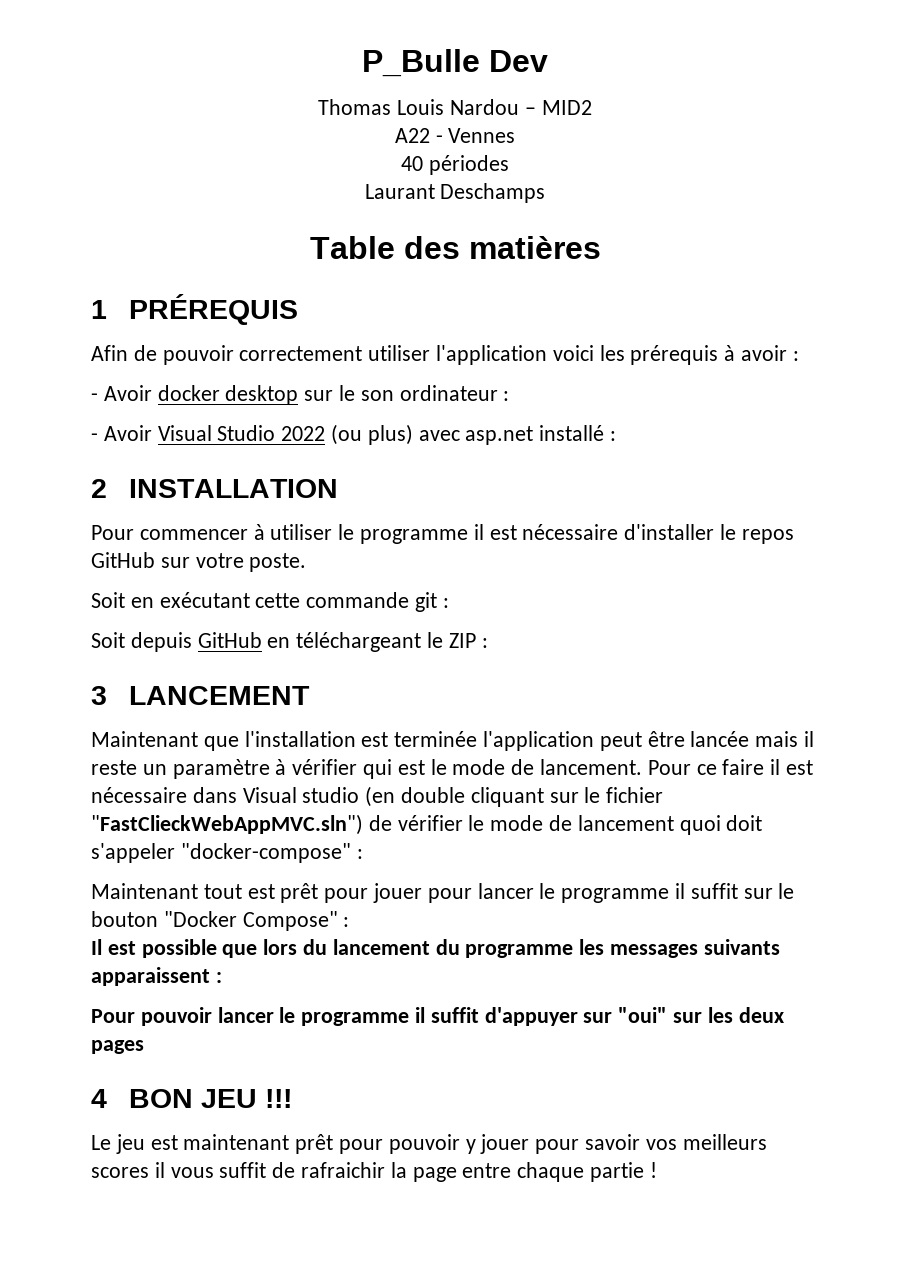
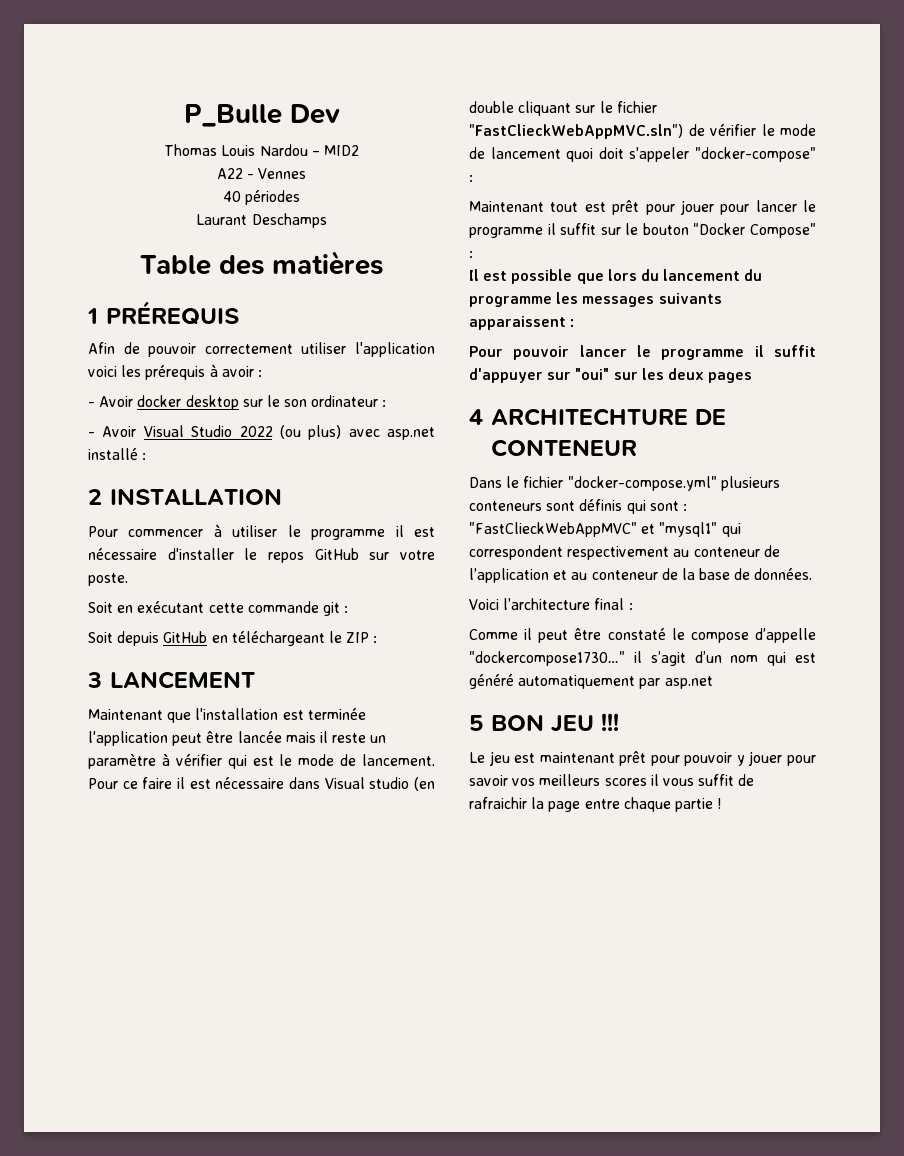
(107, 1098) none -> [490,408,726,426] [490,439,637,457] [469,476,780,491] [469,499,687,514] [469,522,741,537] [469,545,780,560] [469,568,813,583] [469,598,633,610] [469,628,816,643] [469,651,816,666] [469,674,713,689] [469,715,483,731] ARCHITECHTURE DE CONTENEUR // Dans le fichier "docker-compose.yml" plusieurs conteneurs sont définis qui sont : "FastClieckWebAppMVC" et "mysql1" qui correspondent respectivement au conteneur de l’application et au conteneur de la base de données. // Voici l’architecture final : // Comme il peut être constaté le compose d’appelle "dockercompose1730…" il s’agit d’un nom qui est généré automatiquement par asp.net // 5

